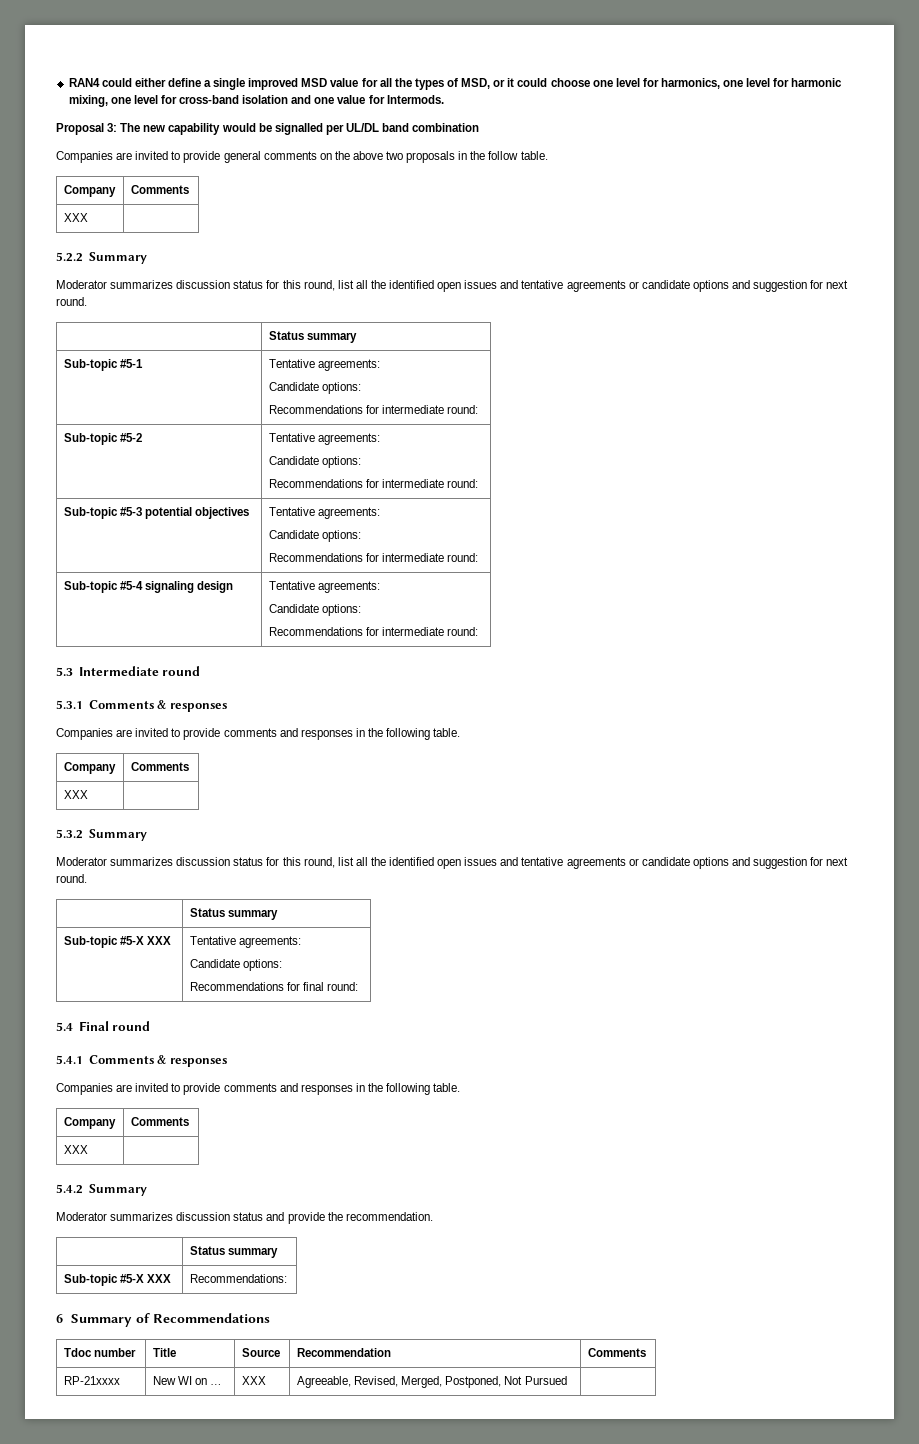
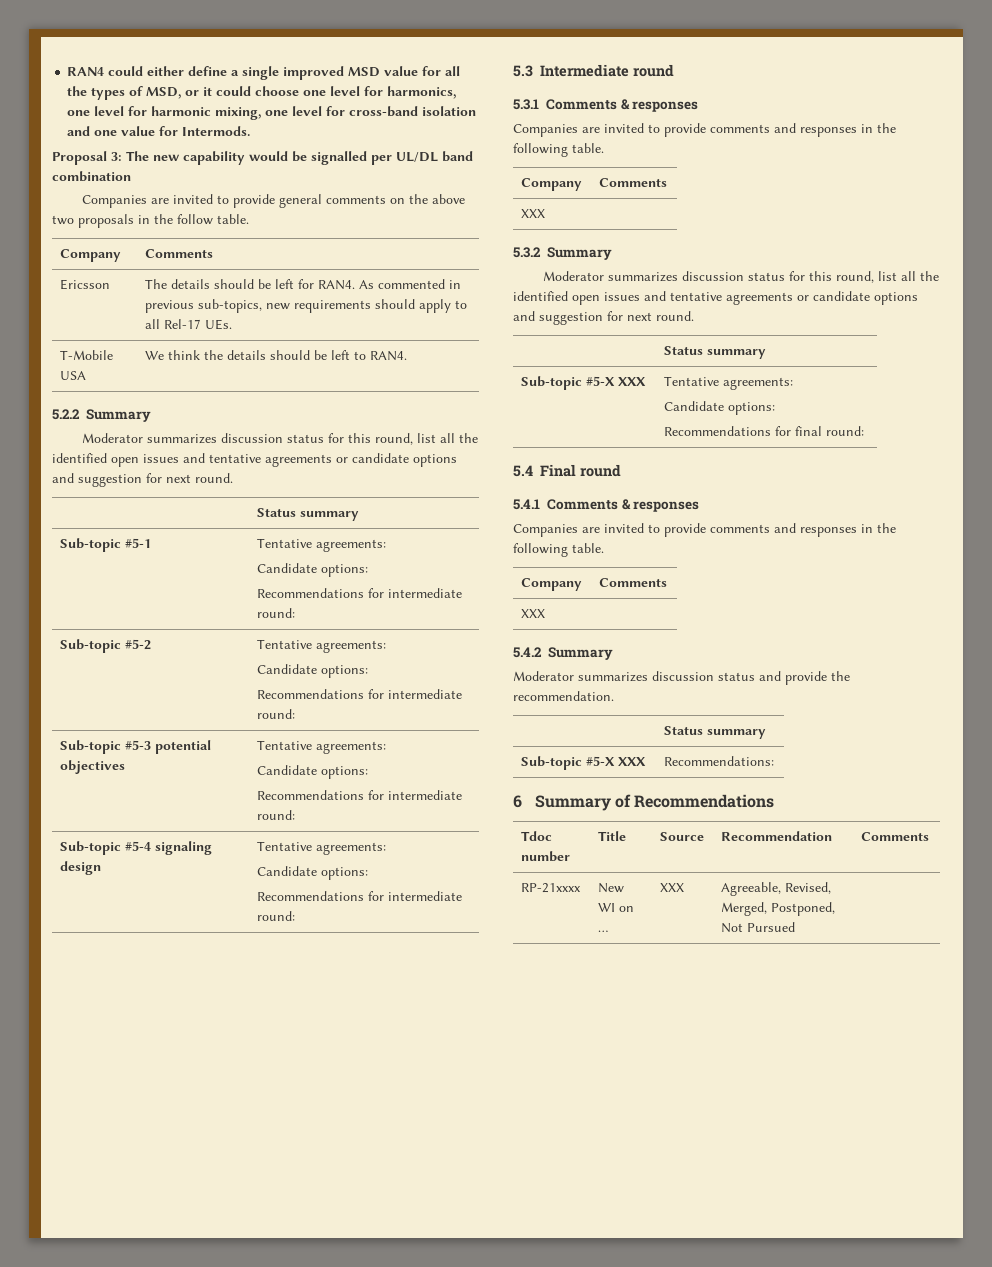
[63,213,88,222] XXX | -> [60,279,111,290] [145,279,462,290] [145,299,468,313] [145,319,233,330] [60,350,114,360] [60,371,87,380] [145,350,408,361] Ericsson | The details should be left for RAN4. As commented in previous sub-topics, new requirements should apply to all Rel-17 UEs. // T-Mobile USA | We think the details should be left to RAN4.

